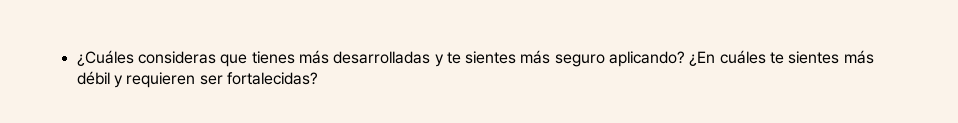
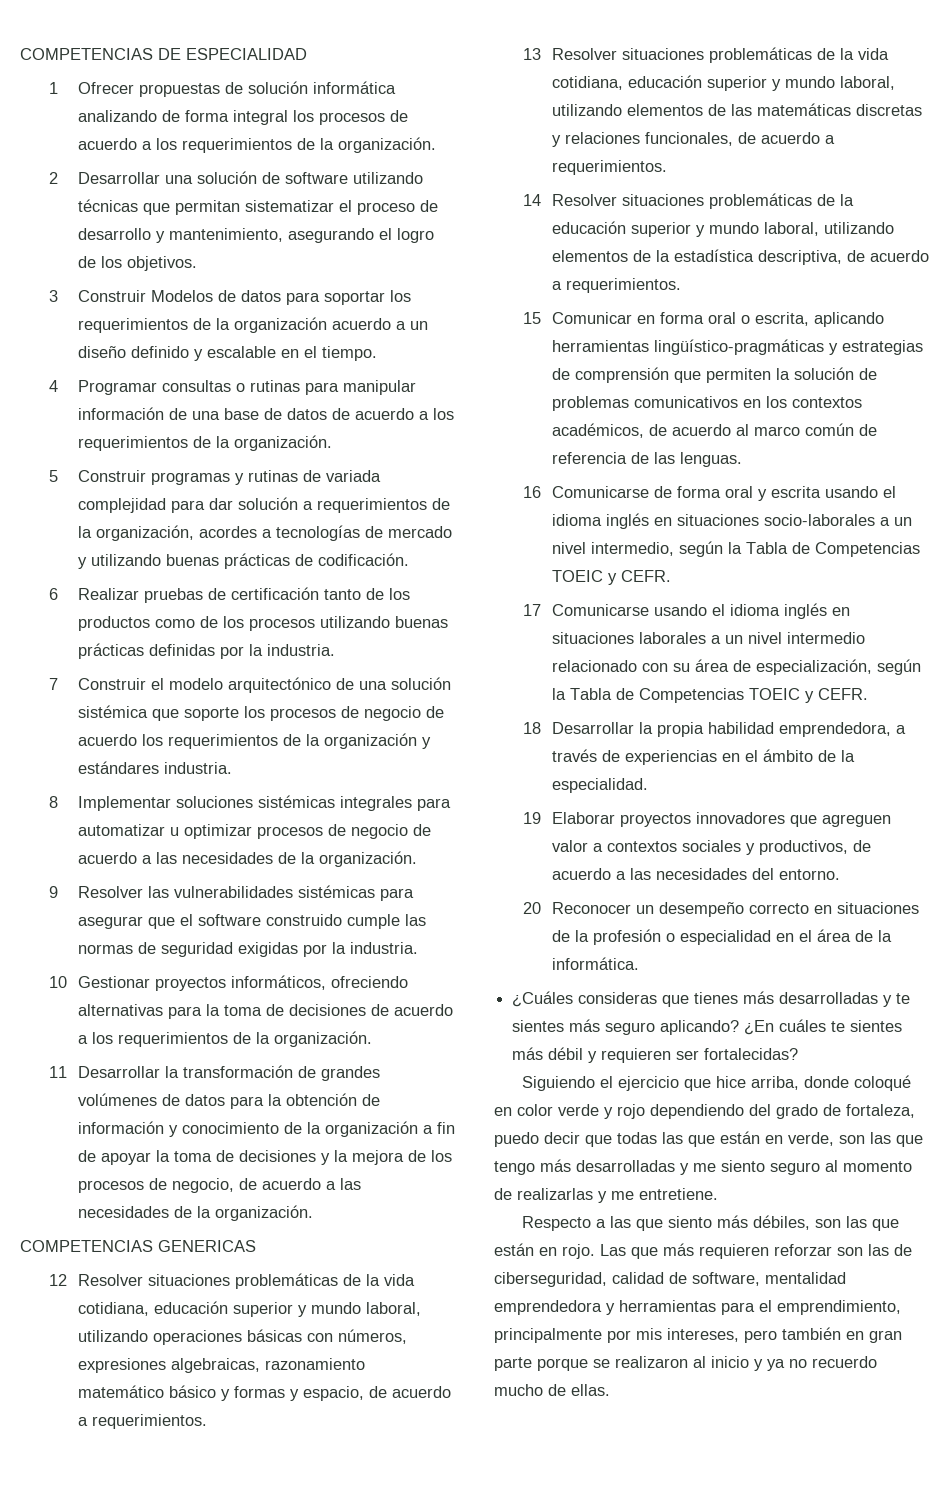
(76, 58) none -> [20,48,307,60] [48,81,396,97] [77,110,408,125] [77,137,436,153] [48,171,423,184] [77,199,438,215] [77,228,434,243] [77,256,197,271] [48,290,411,305] [77,317,428,333] [77,346,377,361] [48,380,416,395] [77,407,454,420] [77,435,332,451] [48,470,381,485] [77,497,450,513] [77,525,452,541] [77,553,409,569] [48,587,410,603] [77,616,448,631] [77,643,335,659] [48,677,451,693] [77,705,444,721] [77,733,431,749] [77,761,232,774] [48,795,451,811] [77,824,431,839] [77,851,417,867] [48,885,414,901] [77,914,426,929] [77,942,418,957] [48,975,408,991] [77,1004,453,1019] [77,1031,372,1047] [48,1065,380,1081] [77,1093,380,1109] [77,1121,455,1137] [77,1150,452,1165] [77,1178,361,1193] [77,1205,313,1221] [20,1240,256,1252] [48,1273,415,1289] [77,1301,421,1317] [77,1329,407,1345] [77,1358,365,1373] [77,1385,451,1401] [77,1414,207,1429] [522,47,889,63] [551,75,895,91] [551,103,922,116] [551,132,835,147] [551,160,667,175] [522,193,854,209] [551,221,894,237] [551,249,929,265] [551,278,681,293] [522,312,884,327] [551,339,923,355] [551,367,877,383] [551,396,862,411] [551,423,877,438] [551,452,742,467] [522,486,896,501] [551,513,912,529] [551,541,920,557] [551,570,671,585] [522,603,850,619] [551,632,865,644] [551,659,921,675] [551,688,868,703] [522,722,906,737] [551,749,855,765] [551,778,648,793] [522,812,891,827] [551,840,871,855] [551,868,840,880] [522,902,919,917] [551,929,892,945] [551,957,639,970] COMPETENCIAS DE ESPECIALIDAD // 1 Ofrecer propuestas de solución informática analizando de forma integral los procesos de acuerdo a los requerimientos de la organización. // 2 Desarrollar una solución de software utilizando técnicas que permitan sistematizar el proceso de desarrollo y mantenimiento, asegurando el logro de los objetivos. // 3 Construir Modelos de datos para soportar los requerimientos de la organización acuerdo a un diseño definido y escalable en el tiempo. // 4 Programar consultas o rutinas para manipular información de una base de datos de acuerdo a los requerimientos de la organización. // 5 Construir programas y rutinas de variada complejidad para dar solución a requerimientos de la organización, acordes a tecnologías de mercado y utilizando buenas prácticas de codificación. // 6 Realizar pruebas de certificación tanto de los productos como de los procesos utilizando buenas prácticas definidas por la industria. // 7 Construir el modelo arquitectónico de una solución sistémica que soporte los procesos de negocio de acuerdo los requerimientos de la organización y estándares industria. // 8 Implementar soluciones sistémicas integrales para automatizar u optimizar procesos de negocio de acuerdo a las necesidades de la organización. // 9 Resolver las vulnerabilidades sistémicas para asegurar que el software construido cumple las normas de seguridad exigidas por la industria. // 10 Gestionar proyectos informáticos, ofreciendo alternativas para la toma de decisiones de acuerdo a los requerimientos de la organización. // 11 Desarrollar la transformación de grandes volúmenes de datos para la obtención de información y conocimiento de la organización a fin de apoyar la toma de decisiones y la mejora de los procesos de negocio, de acuerdo a las necesidades de la organización. // COMPETENCIAS GENERICAS // 12 Resolver situaciones problemáticas de la vida cotidiana, educación superior y mundo laboral, utilizando operaciones básicas con números, expresiones algebraicas, razonamiento matemático básico y formas y espacio, de acuerdo a requerimientos. // 13 Resolver situaciones problemáticas de la vida cotidiana, educación superior y mundo laboral, utilizando elementos de las matemáticas discretas y relaciones funcionales, de acuerdo a requerimientos. // 14 Resolver situaciones problemáticas de la educación superior y mundo laboral, utilizando elementos de la estadística descriptiva, de acuerdo a requerimientos. // 15 Comunicar en forma oral o escrita, aplicando herramientas lingüístico-pragmáticas y estrategias de comprensión que permiten la solución de problemas comunicativos en los contextos académicos, de acuerdo al marco común de referencia de las lenguas. // 16 Comunicarse de forma oral y escrita usando el idioma inglés en situaciones socio-laborales a un nivel intermedio, según la Tabla de Competencias TOEIC y CEFR. // 17 Comunicarse usando el idioma inglés en situaciones laborales a un nivel intermedio relacionado con su área de especialización, según la Tabla de Competencias TOEIC y CEFR. // 18 Desarrollar la propia habilidad emprendedora, a través de experiencias en el ámbito de la especialidad. // 19 Elaborar proyectos innovadores que agreguen valor a contextos sociales y productivos, de acuerdo a las necesidades del entorno. // 20 Reconocer un desempeño correcto en situaciones de la profesión o especialidad en el área de la informática. //
(318, 78) none -> [521,1075,911,1091] [494,1104,915,1119] [494,1131,923,1147] [494,1159,912,1175] [494,1188,718,1203] [521,1215,899,1231] [494,1243,912,1259] [494,1272,846,1287] [494,1300,901,1315] [494,1327,902,1343] [494,1356,877,1371] [494,1384,610,1396] // Siguiendo el ejercicio que hice arriba, donde coloqué en color verde y rojo dependiendo del grado de fortaleza, puedo decir que todas las que están en verde, son las que tengo más desarrolladas y me siento seguro al momento de realizarlas y me entretiene. // Respecto a las que siento más débiles, son las que están en rojo. Las que más requieren reforzar son las de ciberseguridad, calidad de software, mentalidad emprendedora y herramientas para el emprendimiento, principalmente por mis intereses, pero también en gran parte porque se realizaron al inicio y ya no recuerdo mucho de ellas.

